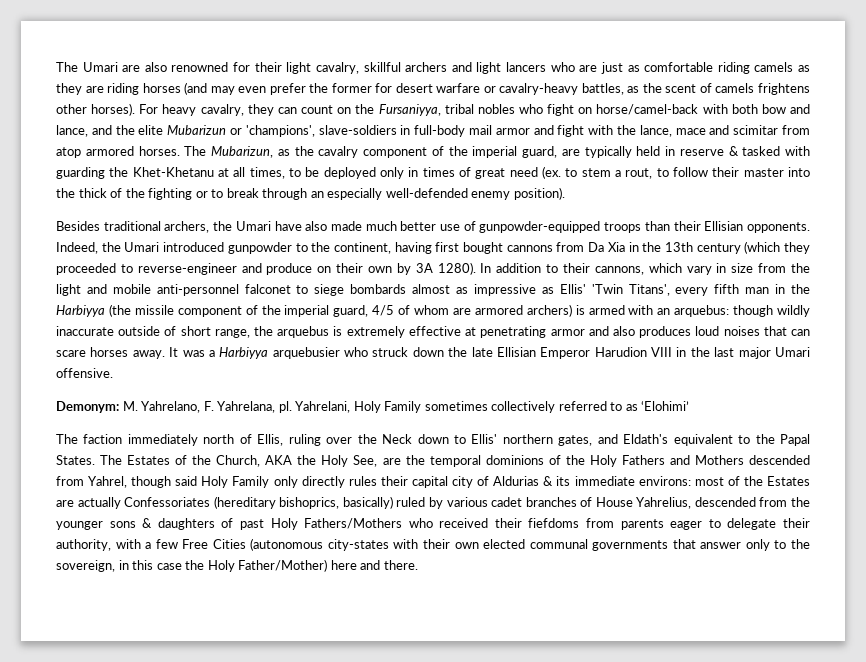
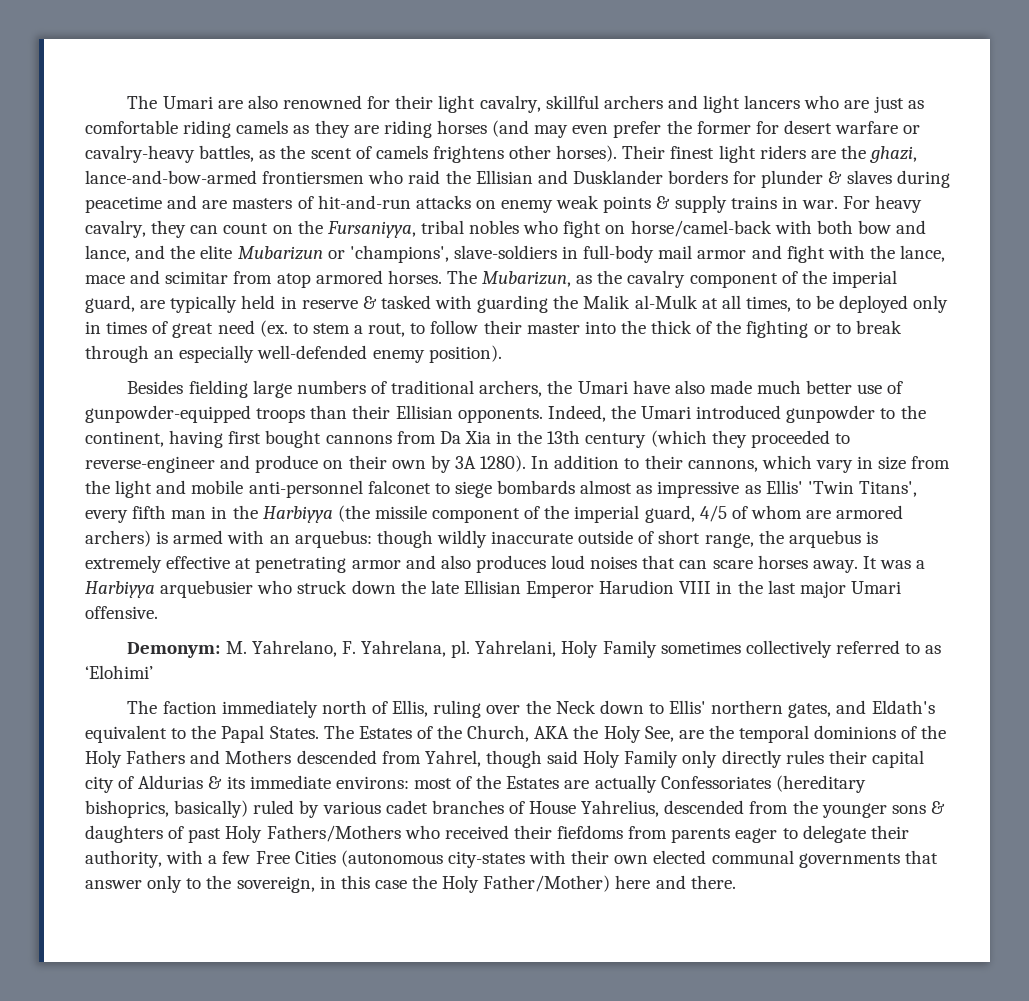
(136, 109) none -> [622,145,918,163] [85,170,950,188] [85,195,838,213] Their finest light riders are the ghazi, lance-and-bow-armed frontiersmen who raid the Ellisian and Dusklander borders for plunder & slaves during peacetime and are masters of hit-and-run attacks on enemy weak points & supply trains in war.
[132,167,214,177] Khet-Khetanu -> [583,295,698,309] Malik al-Mulk
(100, 226) none -> [188,380,387,398] fielding large numbers of

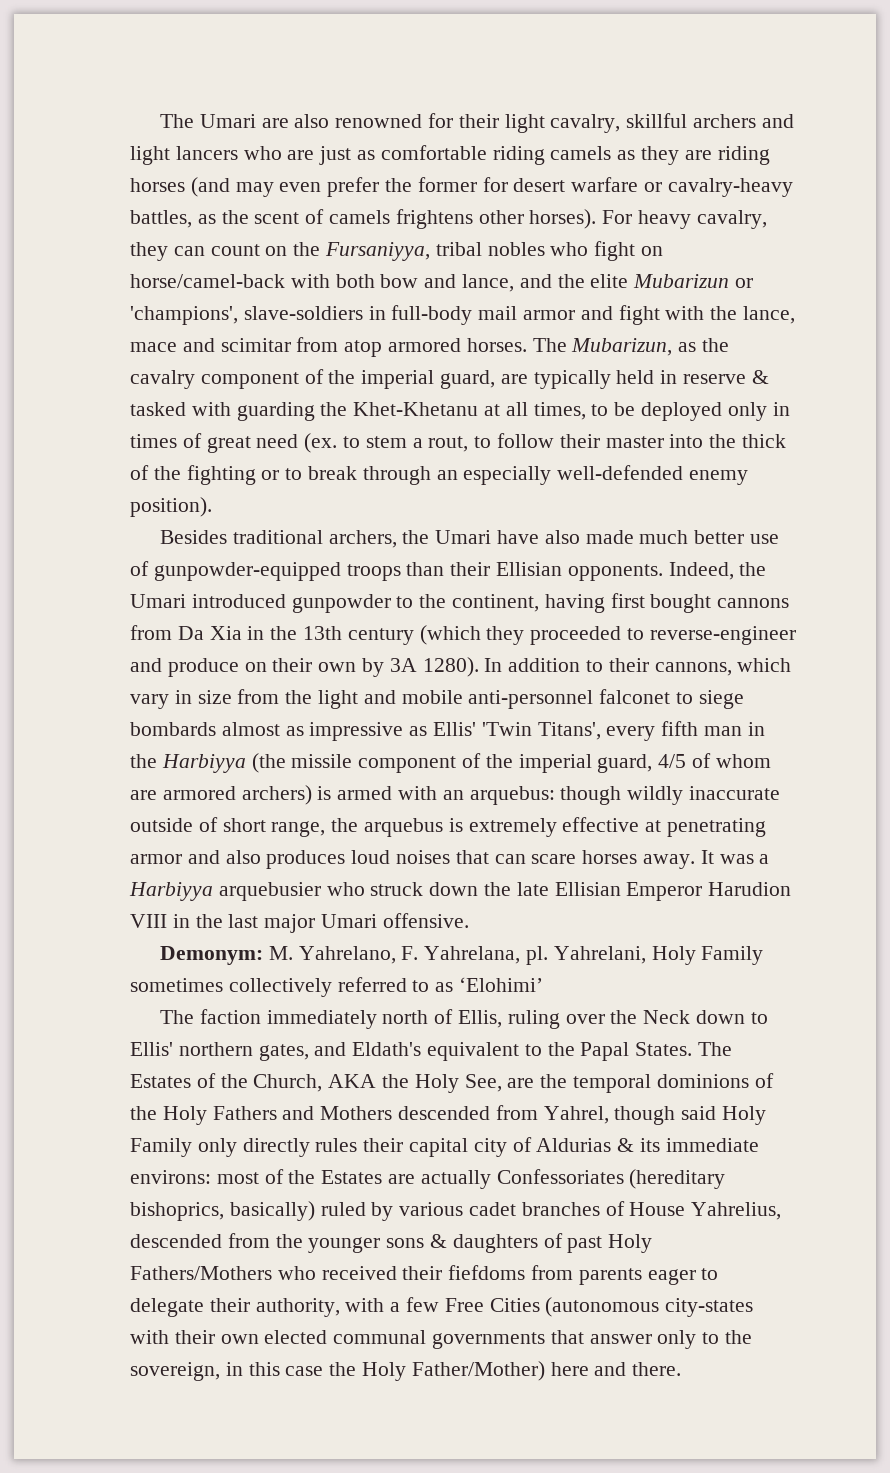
[622,145,918,163] [85,170,950,188] [85,195,838,213] Their finest light riders are the ghazi, lance-and-bow-armed frontiersmen who raid the Ellisian and Dusklander borders for plunder & slaves during peacetime and are masters of hit-and-run attacks on enemy weak points & supply trains in war. -> (597, 219) none
[583,295,698,309] Malik al-Mulk -> [353,402,479,416] Khet-Khetanu
[188,380,387,398] fielding large numbers of -> (227, 537) none

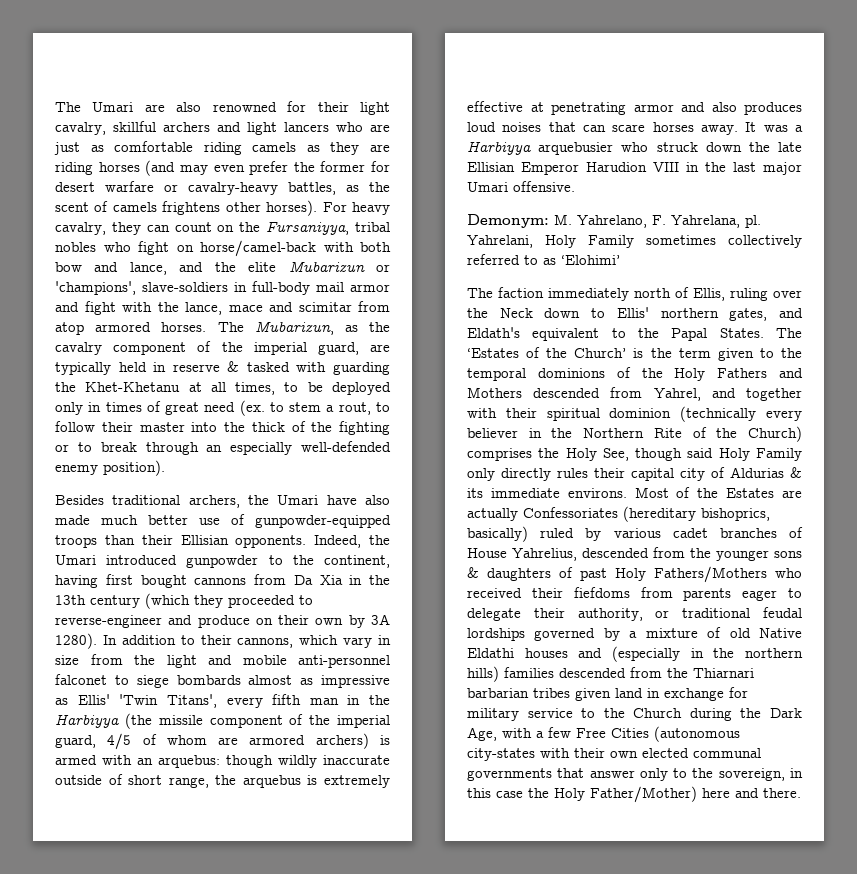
[130,1073,535,1093] Estates of the Church, AKA the Holy See, are -> [467,347,774,361] ‘Estates of the Church’ is the term given to
(609, 1115) none -> [711,388,802,401] [467,406,802,422] [467,426,802,442] [467,448,629,461] and together with their spiritual dominion (technically every believer in the Northern Rite of the Church) comprises the Holy See,
[130,1170,259,1184] environs: most -> [567,487,669,498] environs. Most
(340, 1307) none -> [655,607,802,618] [467,627,802,641] [467,646,803,662] [467,666,754,682] [467,687,748,701] [467,708,802,721] [467,727,497,741] or traditional feudal lordships governed by a mixture of old Native Eldathi houses and (especially in the northern hills) families descended from the Thiarnari barbarian tribes given land in exchange for military service to the Church during the Dark Age,

